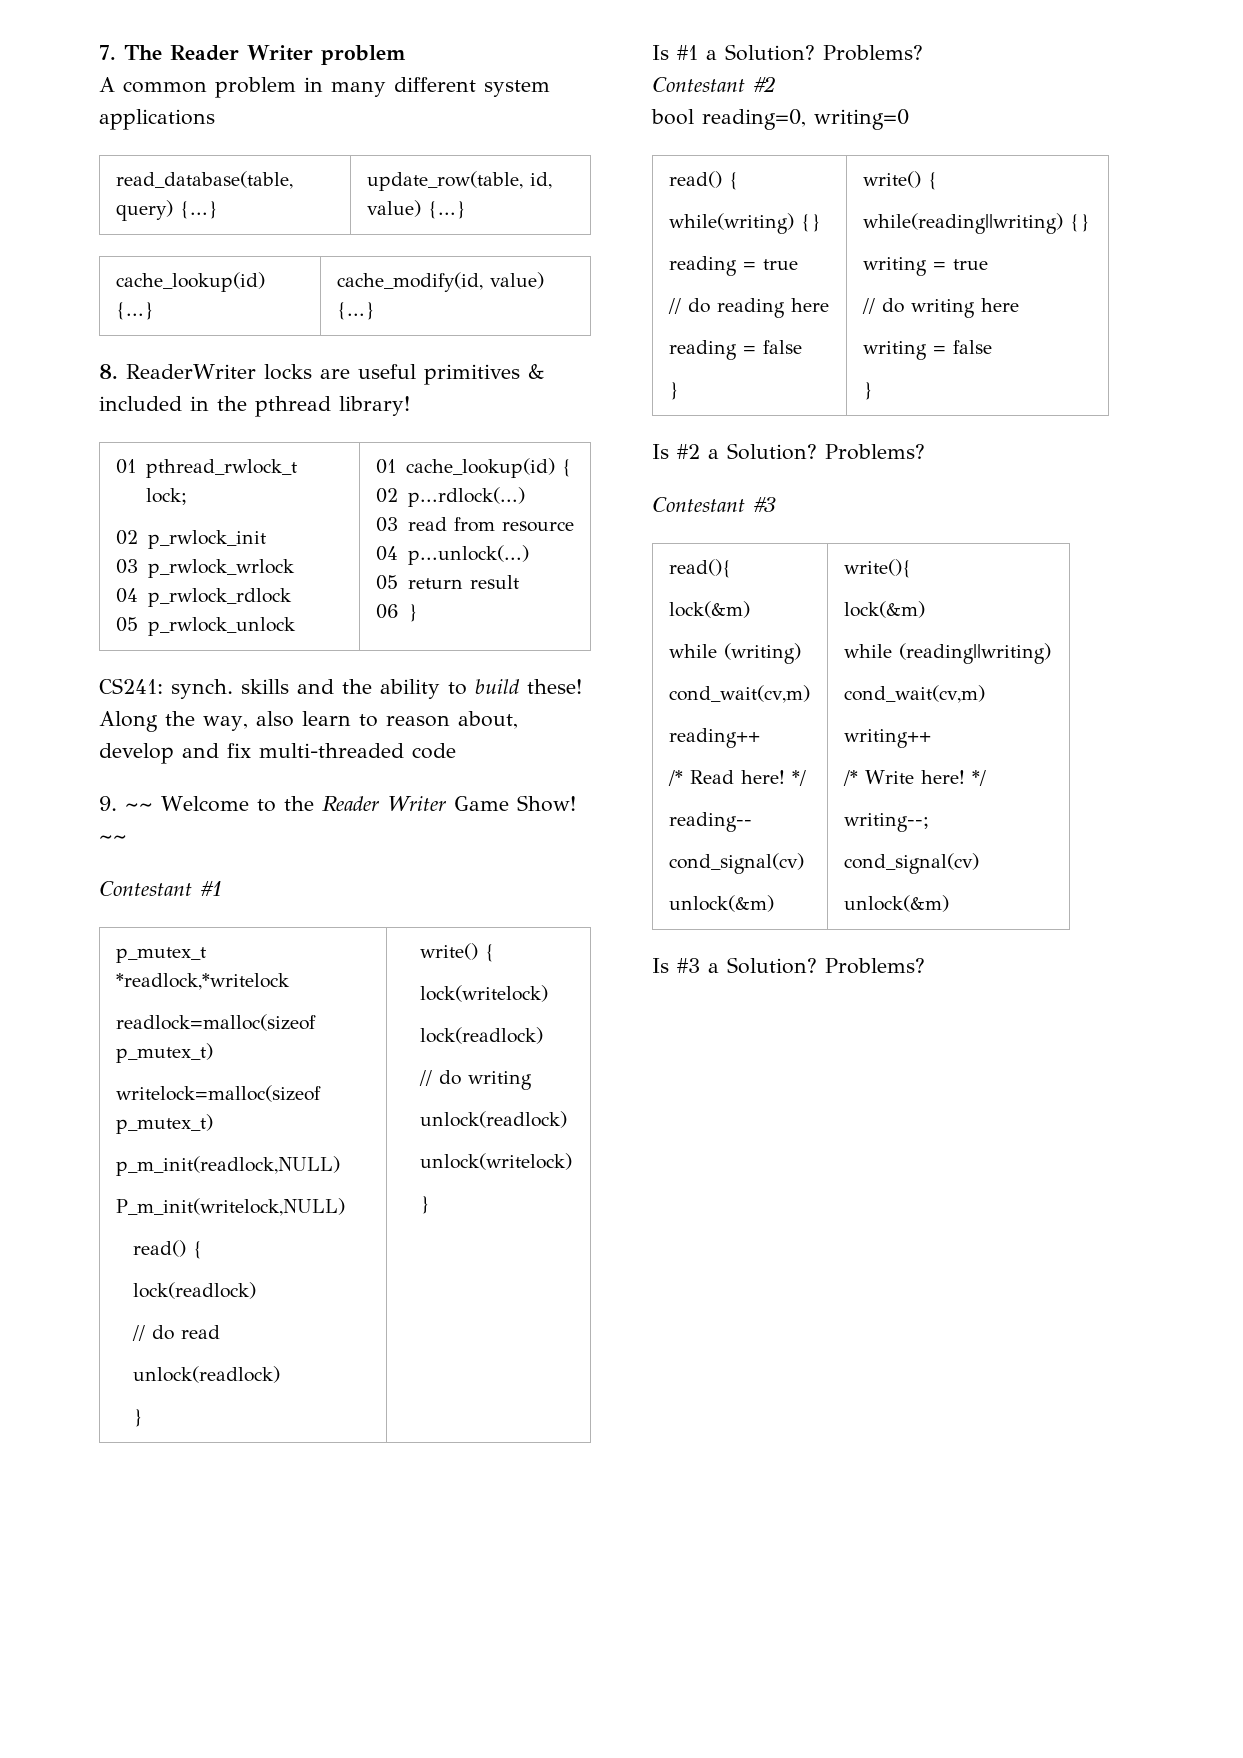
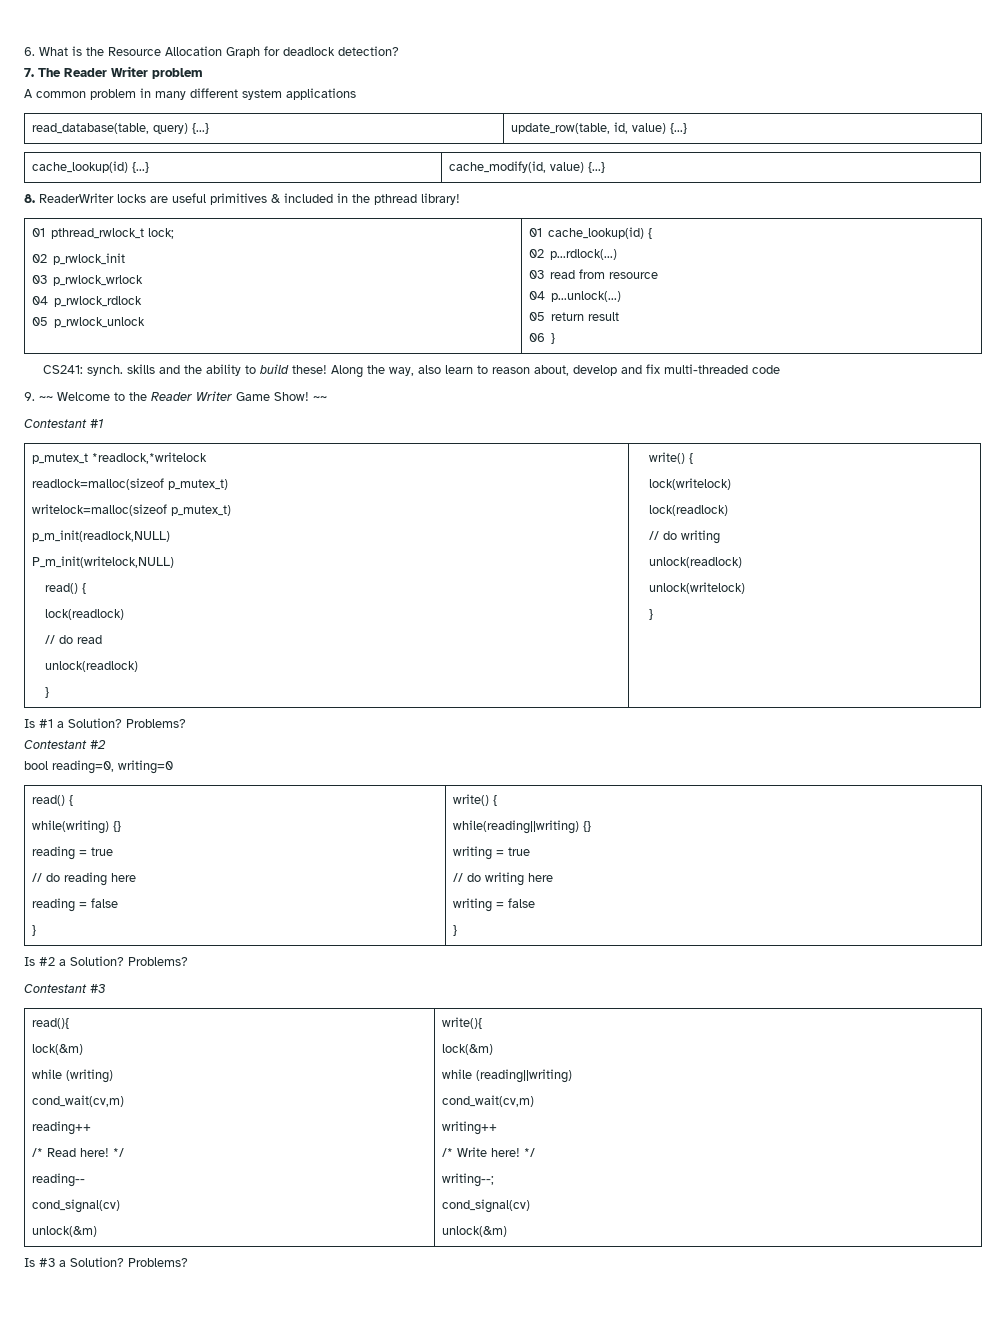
(99, 52) none -> [24,46,399,58] 6. What is the Resource Allocation Graph for deadlock detection? //

